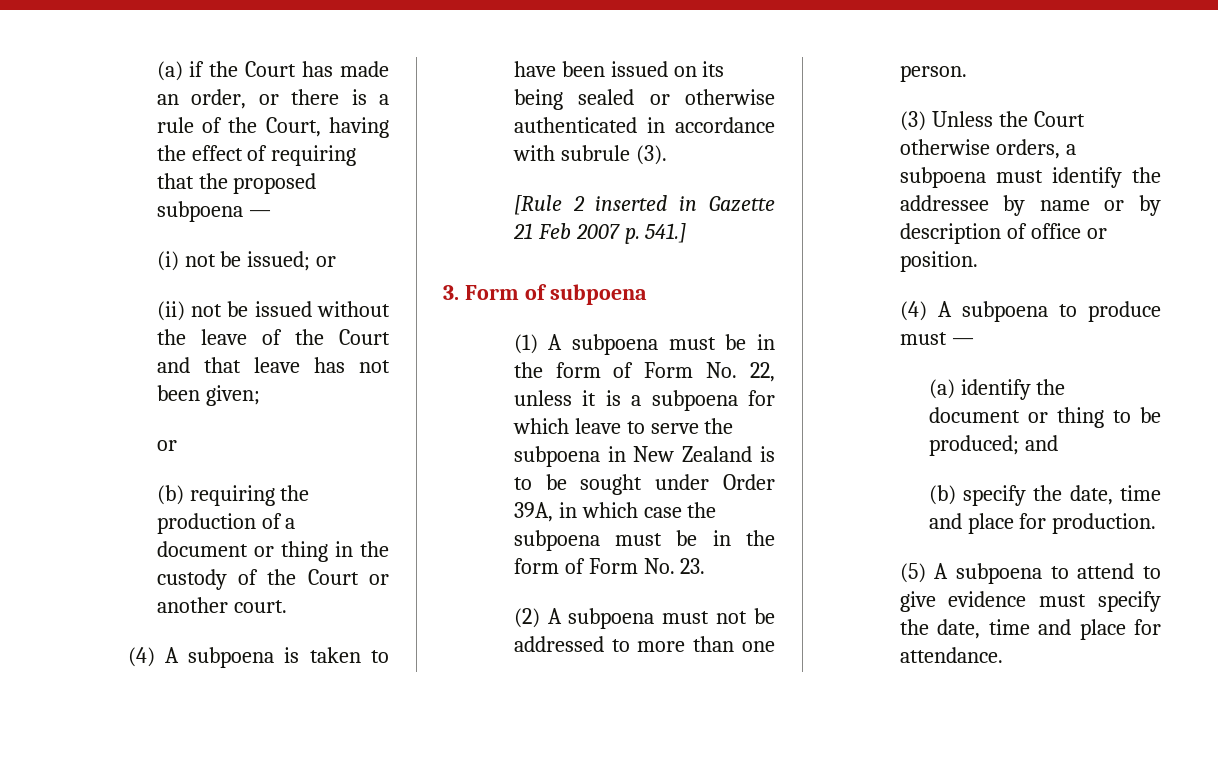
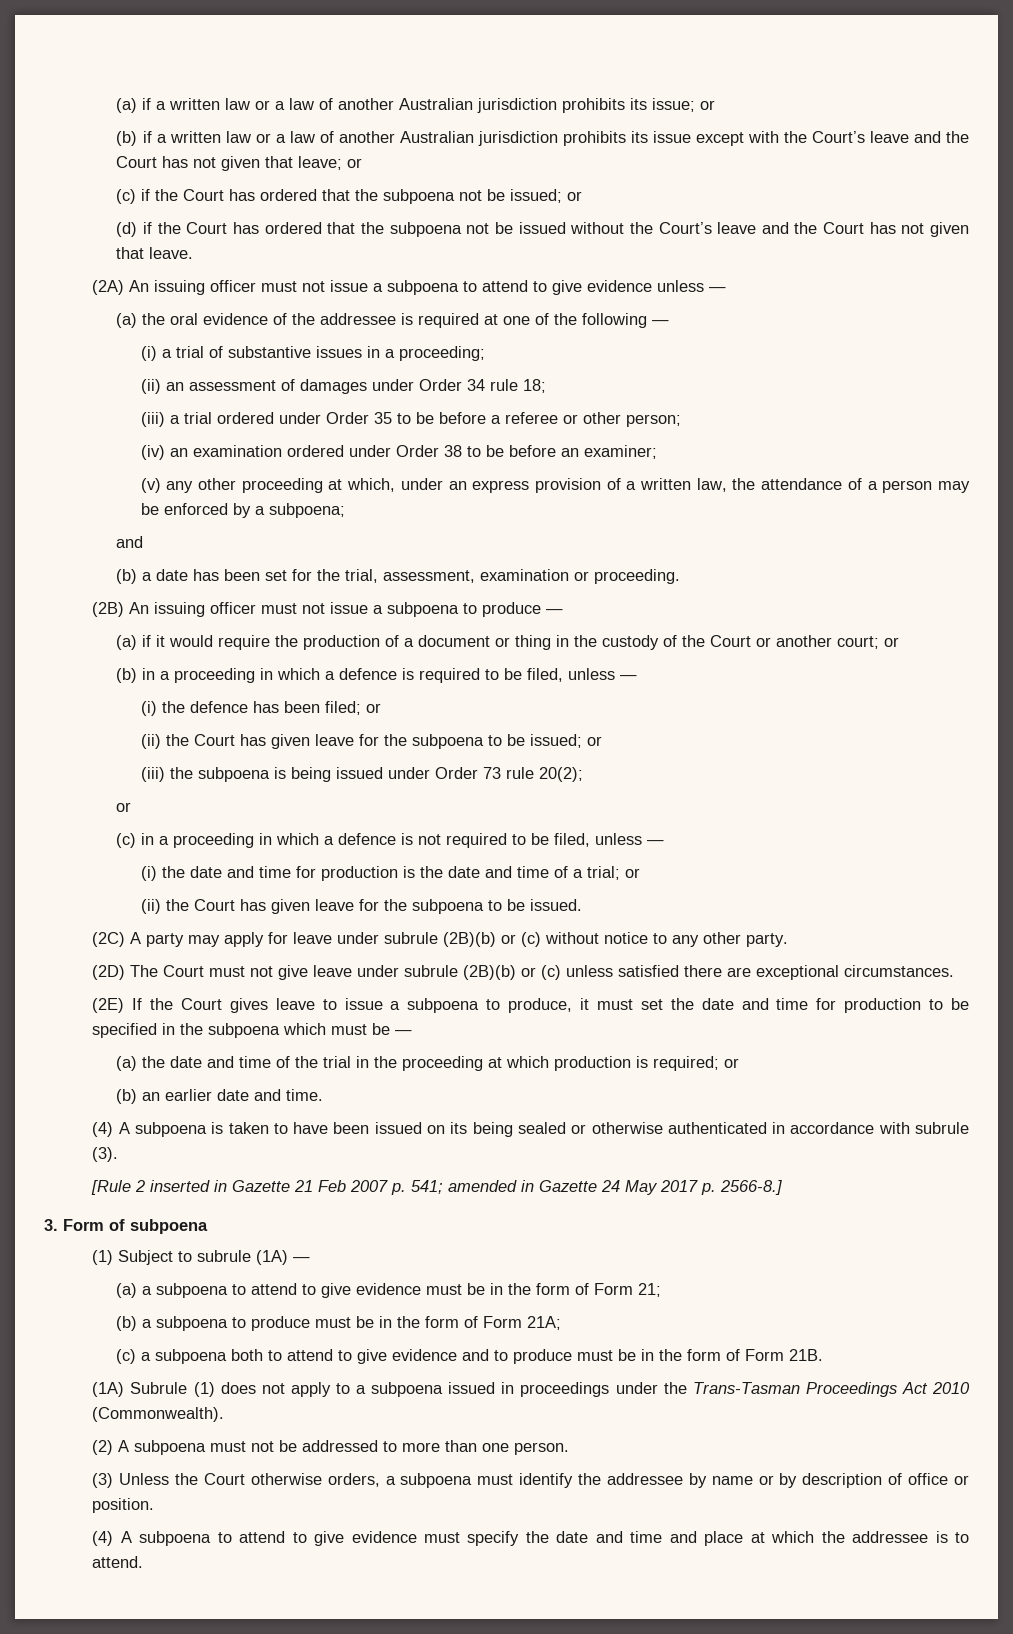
[156,61,389,81] [156,89,390,109] [156,117,389,138] [156,145,357,166] [156,173,317,194] [156,201,271,222] [156,251,337,271] [156,301,185,321] (a) if the Court has made an order, or there is a rule of the Court, having the effect of requiring that the proposed subpoena — // (i) not be issued; or // (ii) -> [116,98,716,113] [116,131,970,146] [116,156,363,171] [116,189,583,204] [116,222,462,237] (a) if a written law or a law of another Australian jurisdiction prohibits its issue; or // (b) if a written law or a law of another Australian jurisdiction prohibits its issue except with the Court’s leave and the Court has not given that leave; or // (c) if the Court has ordered that the subpoena not be issued; or // (d) if the Court has ordered that the subpoena
[200,329,390,345] [156,357,390,373] [156,385,260,406] [156,440,177,451] [156,485,275,506] leave of the Court and that leave has not been given; // or // (b) requiring -> [658,222,970,237] [116,247,194,259] [92,280,727,295] [116,313,670,328] [140,346,485,361] [140,379,546,394] [140,412,681,427] [140,445,657,460] [140,478,971,493] [140,503,345,518] [116,536,144,548] [116,569,681,584] [92,602,564,617] [116,635,271,650] Court’s leave and the Court has not given that leave. // (2A) An issuing officer must not issue a subpoena to attend to give evidence unless — // (a) the oral evidence of the addressee is required at one of the following — // (i) a trial of substantive issues in a proceeding; // (ii) an assessment of damages under Order 34 rule 18; // (iii) a trial ordered under Order 35 to be before a referee or other person; // (iv) an examination ordered under Order 38 to be before an examiner; // (v) any other proceeding at which, under an express provision of a written law, the attendance of a person may be enforced by a subpoena; // and // (b) a date has been set for the trial, assessment, examination or proceeding. // (2B) An issuing officer must not issue a subpoena to produce — // (a) if it would require
[233,600,287,613] court. -> [837,636,900,649] [116,668,638,683] [140,701,381,716] [140,734,602,749] [140,767,583,782] [116,802,132,812] [116,833,665,848] [140,866,640,881] [140,899,582,914] [92,932,789,947] [92,965,955,980] [92,998,970,1013] [92,1023,413,1038] [116,1056,740,1071] [116,1089,324,1104] court; or // (b) in a proceeding in which a defence is required to be filed, unless — // (i) the defence has been filed; or // (ii) the Court has given leave for the subpoena to be issued; or // (iii) the subpoena is being issued under Order 73 rule 20(2); // or // (c) in a proceeding in which a defence is not required to be filed, unless — // (i) the date and time for production is the date and time of a trial; or // (ii) the Court has given leave for the subpoena to be issued. // (2C) A party may apply for leave under subrule (2B)(b) or (c) without notice to any other party. // (2D) The Court must not give leave under subrule (2B)(b) or (c) unless satisfied there are exceptional circumstances. // (2E) If the Court gives leave to issue a subpoena to produce, it must set the date and time for production to be specified in the subpoena which must be — // (a) the date and time of the trial in the proceeding at which production is required; or // (b) an earlier date and time.
[645,223,687,243] 541.] -> [411,1180,783,1195] 541; amended in Gazette 24 May 2017 p. 2566-8.]
[548,334,775,355] [513,362,775,382] [513,390,775,411] [512,418,734,434] [513,446,775,467] [513,474,775,495] [513,502,717,522] [513,530,775,551] [513,558,706,574] A subpoena must be in the form of Form No. 22, unless it is a subpoena for which leave to serve the subpoena in New Zealand is to be sought under Order 39A, in which case the subpoena must be in the form of Form No. 23. -> [118,1250,311,1265] [116,1283,662,1298] [116,1316,562,1331] [116,1349,824,1364] [92,1382,971,1397] [92,1407,225,1422] Subject to subrule (1A) — // (a) a subpoena to attend to give evidence must be in the form of Form 21; // (b) a subpoena to produce must be in the form of Form 21A; // (c) a subpoena both to attend to give evidence and to produce must be in the form of Form 21B. // (1A) Subrule (1) does not apply to a subpoena issued in proceedings under the Trans-Tasman Proceedings Act 2010 (Commonwealth).
[1088,301,1161,322] [899,332,974,345] [928,379,1066,400] [928,407,1161,428] [928,435,1058,456] [928,485,1161,506] [928,513,1157,534] [899,563,1069,584] produce must — // (a) identify the document or thing to be produced; and // (b) specify the date, time and place for production. // (5) A subpoena to -> (232, 1537) none
[937,619,1161,640] [899,647,1003,663] date, time and place for attendance. -> [556,1531,970,1546] [92,1556,144,1568] date and time and place at which the addressee is to attend.

